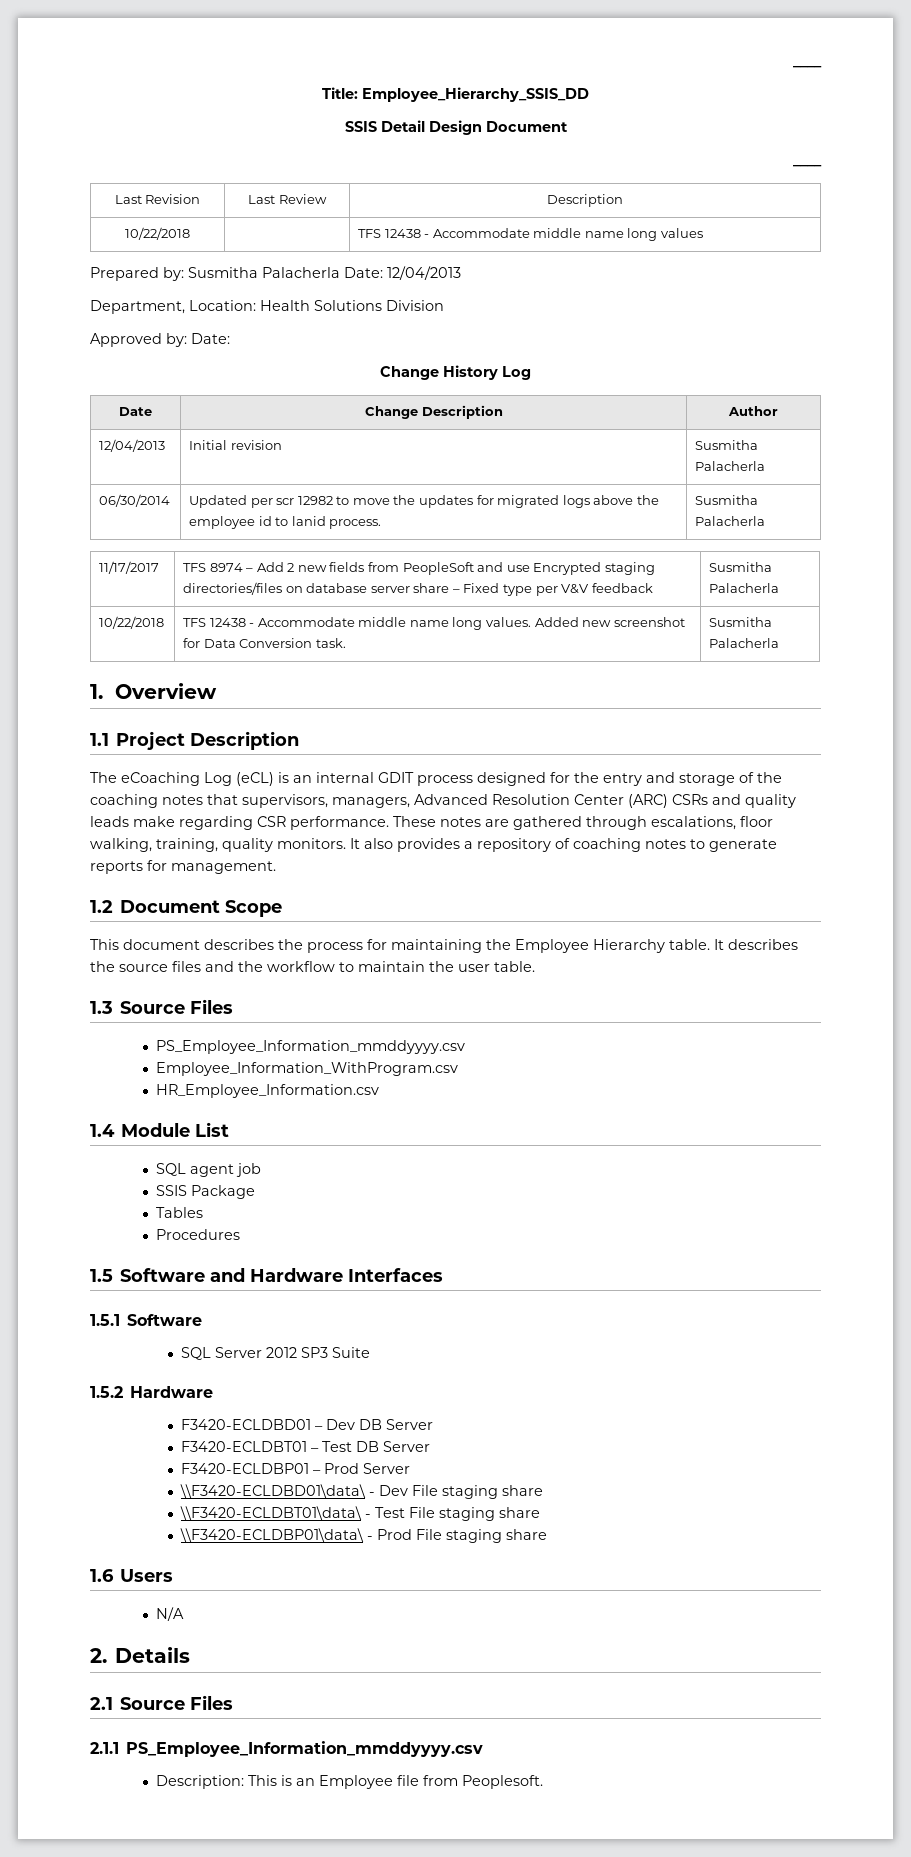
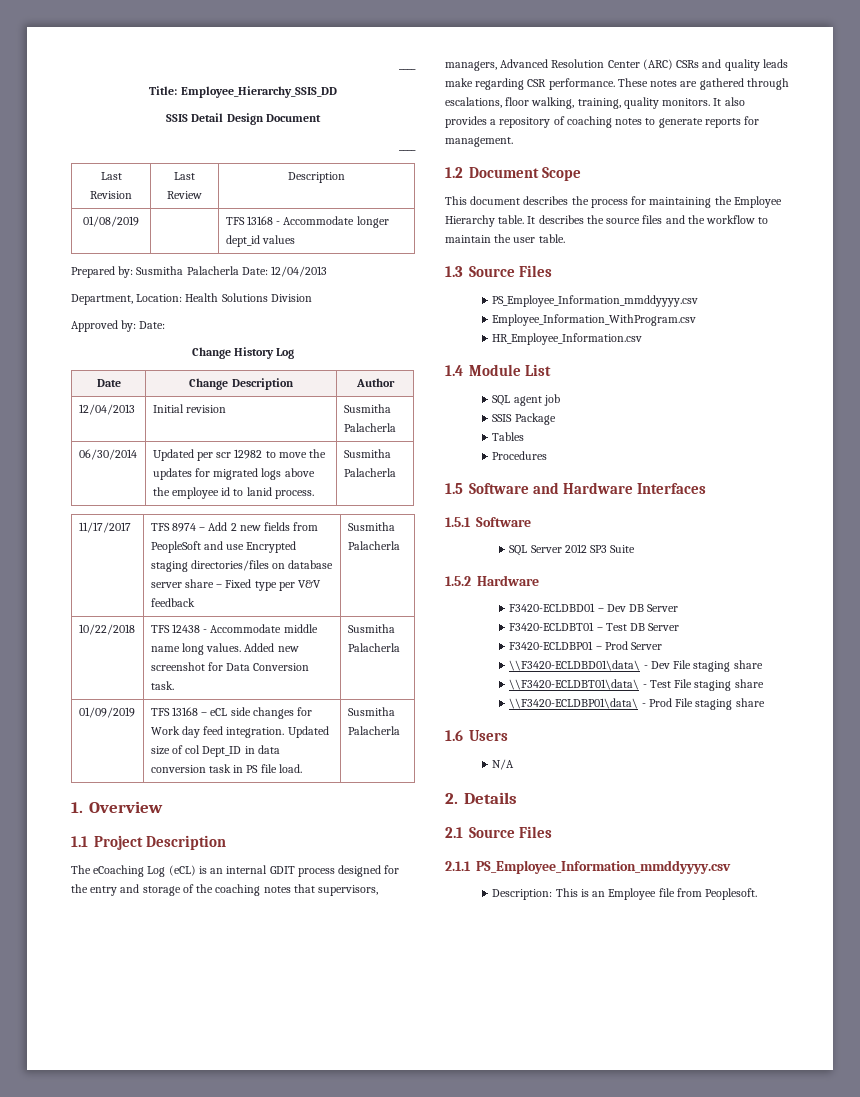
[125,227,190,240] [358,228,658,241] 10/22/2018 | | TFS 12438 - Accommodate middle name long -> [83,216,139,227] [225,216,389,228] [225,235,260,247] 01/08/2019 | | TFS 13168 - Accommodate longer dept_id
(780, 643) none -> [78,707,135,718] [150,707,313,719] [150,726,329,738] [150,745,280,757] [150,764,302,773] [347,707,395,716] [347,726,400,735] // 01/09/2019 | TFS 13168 – eCL side changes for Work day feed integration. Updated size of col Dept_ID in data conversion task in PS file load. | Susmitha Palacherla

